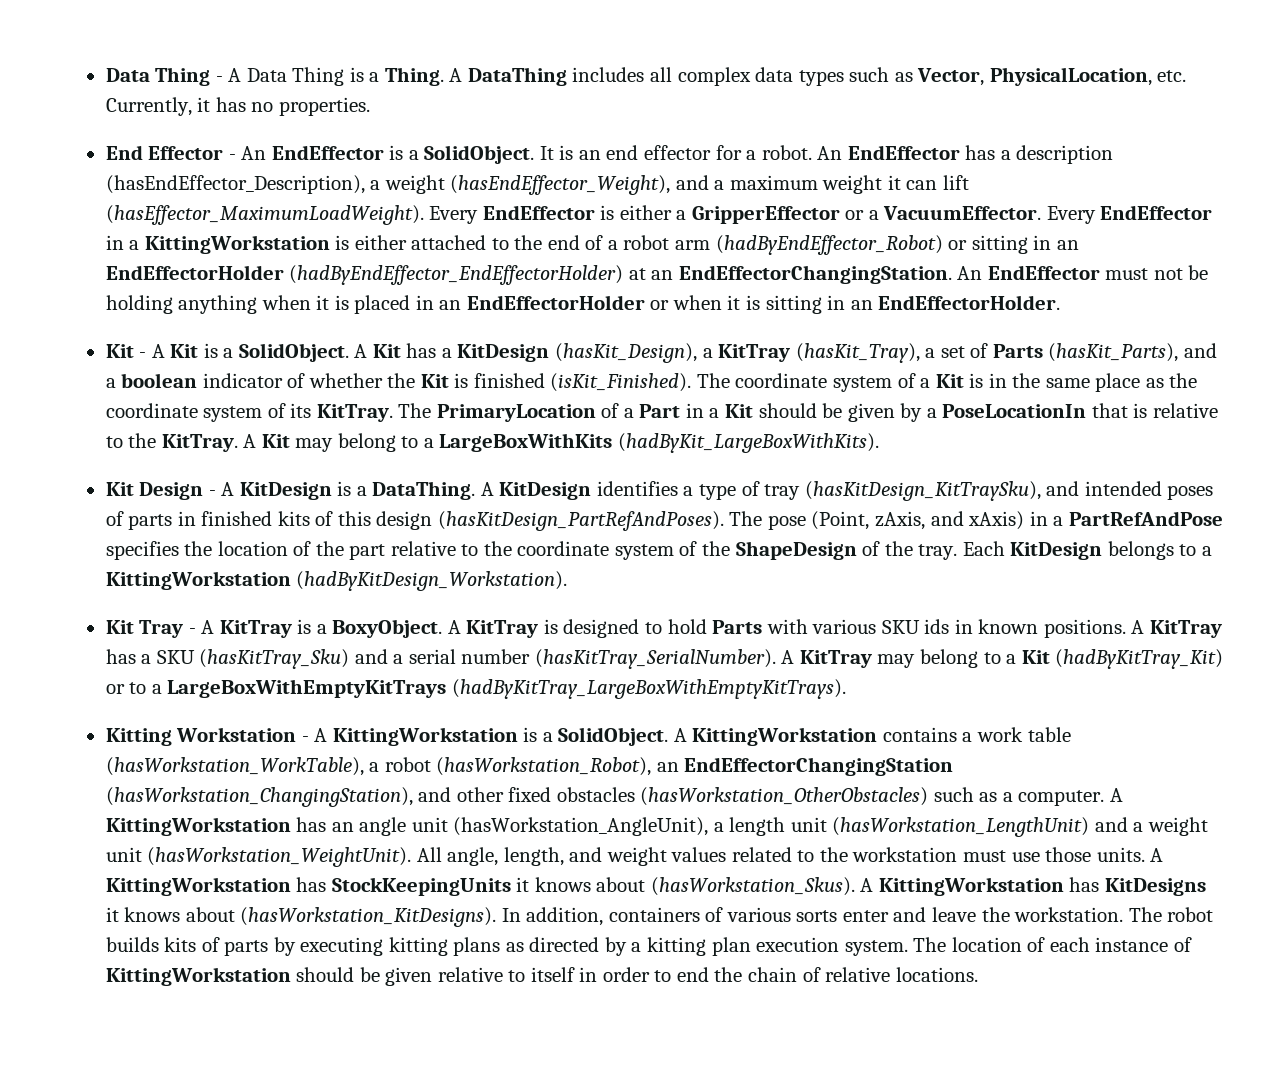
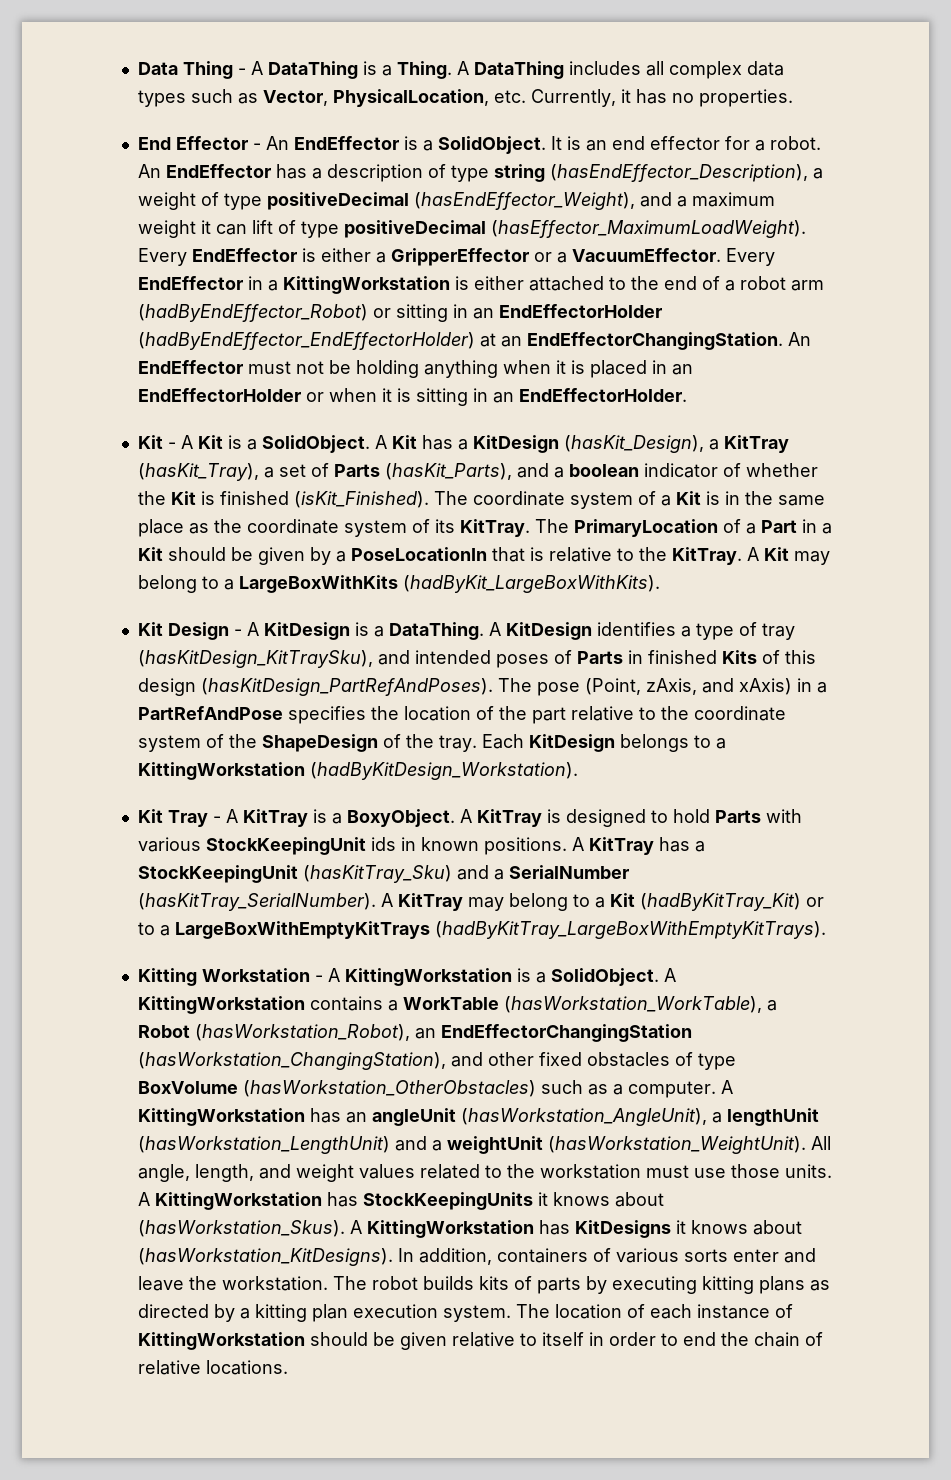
[246,67,345,86] Data Thing -> [267,61,358,79] DataThing
[105,175,445,194] (hasEndEffector_Description), a weight -> [427,164,823,182] [137,192,409,210] of type string (hasEndEffector_Description), a weight of type positiveDecimal
(969, 182) none -> [277,220,486,238] of type positiveDecimal
[128,514,173,530] parts -> [576,651,623,664] Parts
[277,511,310,526] kits -> [721,650,757,664] Kits
[881,620,920,634] SKU -> [205,837,366,855] StockKeepingUnit
[156,650,195,664] SKU -> [137,865,298,883] StockKeepingUnit
[408,649,531,664] serial number -> [508,865,629,879] SerialNumber
[976,727,1071,742] work table -> [402,997,499,1010] WorkTable
[384,757,431,772] robot -> [137,1025,190,1038] Robot
(635, 794) none -> [674,1052,736,1070] [137,1081,238,1094] of type BoxVolume
[359,817,827,836] angle unit (hasWorkstation_AngleUnit), a length unit -> [371,1108,819,1126] angleUnit (hasWorkstation_AngleUnit), a lengthUnit
[1147,817,1208,836] [105,847,142,862] weight unit -> [446,1136,543,1154] weightUnit

